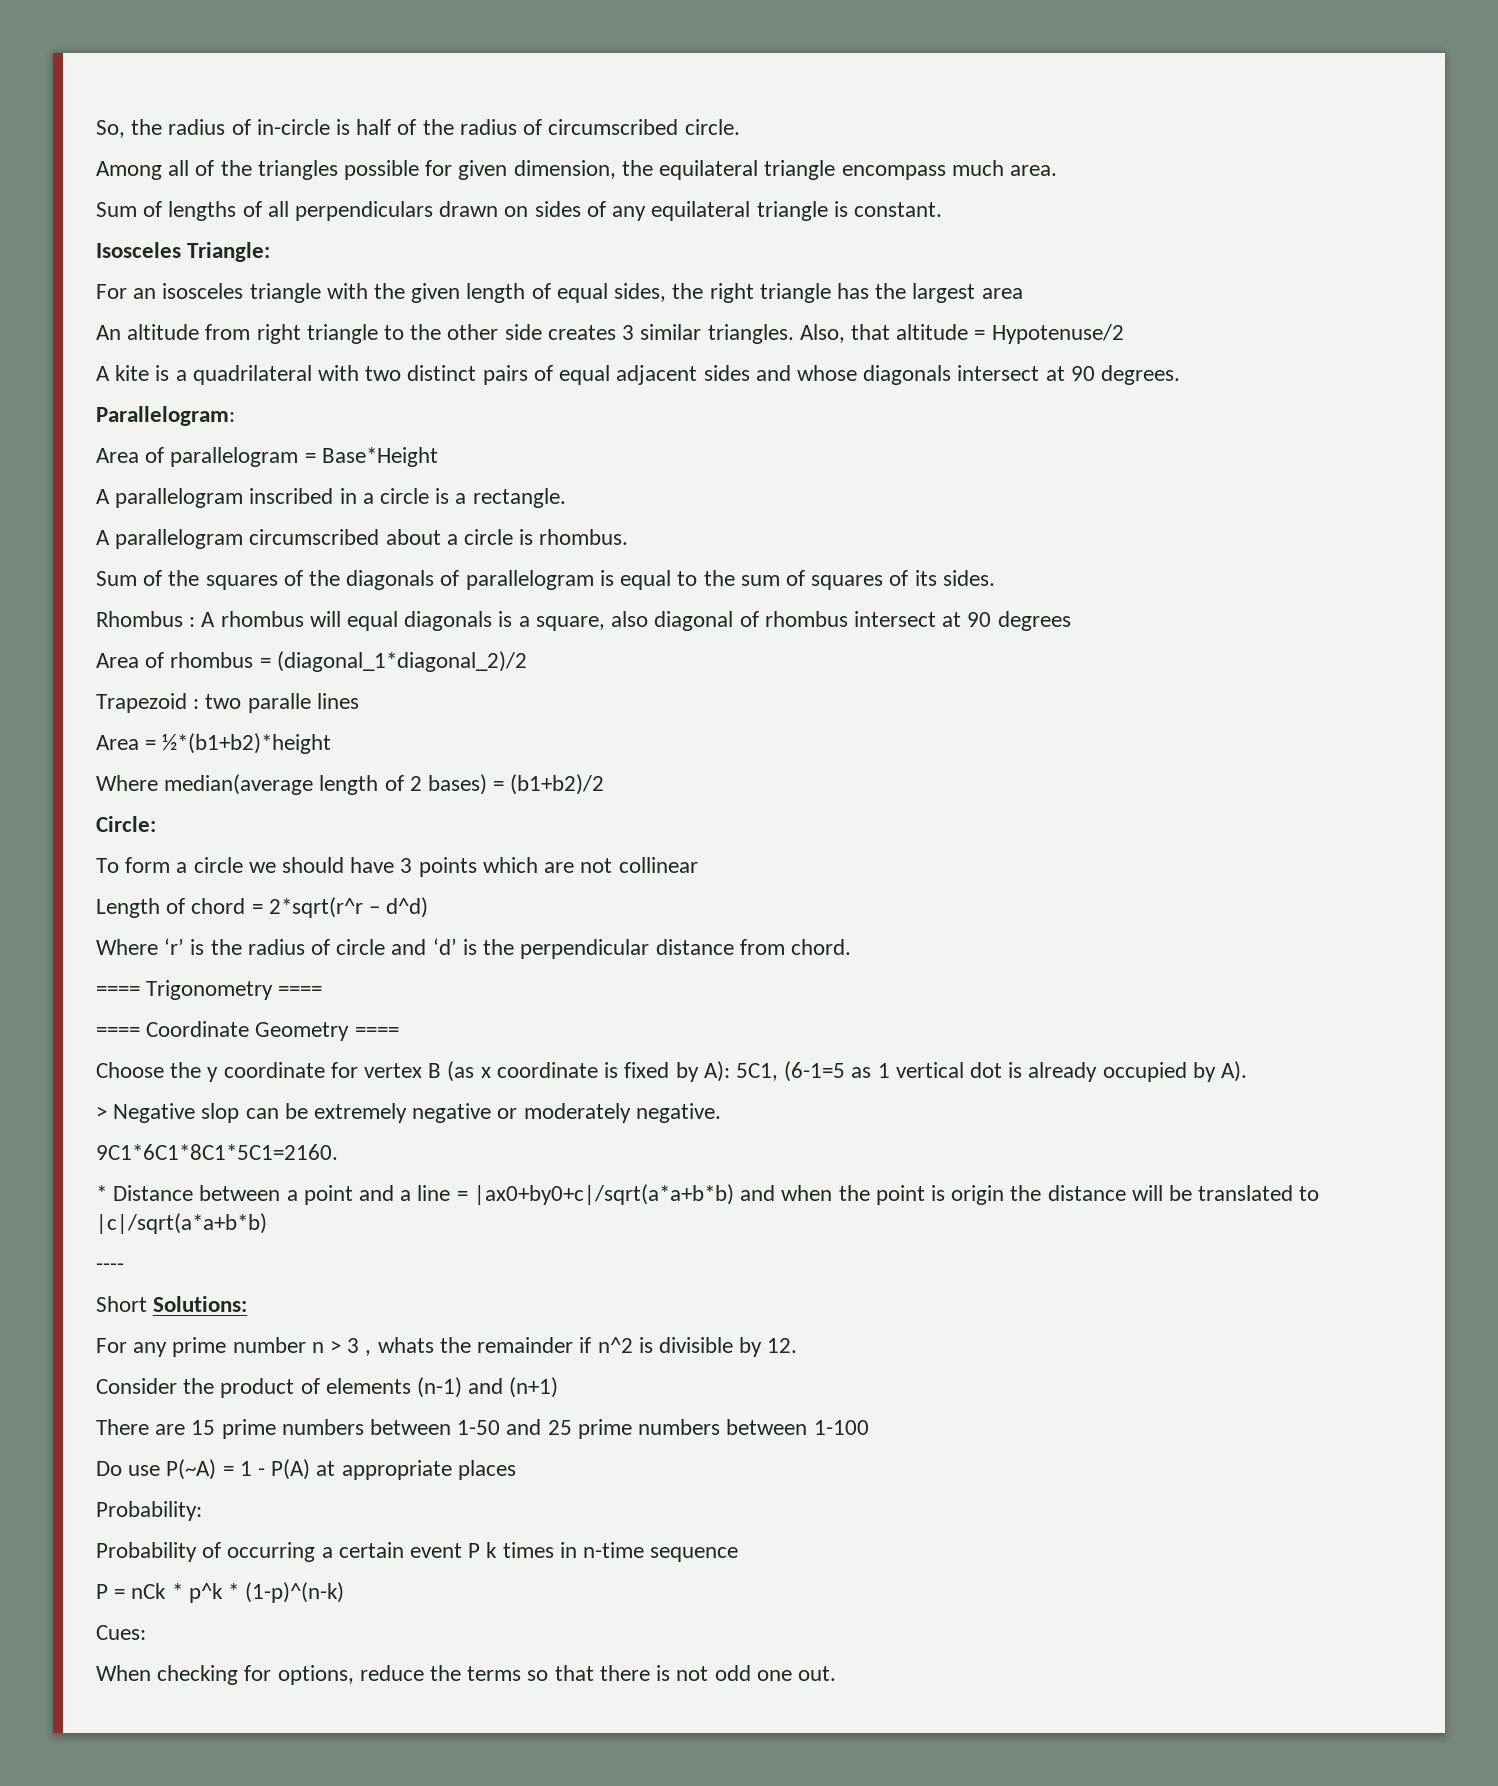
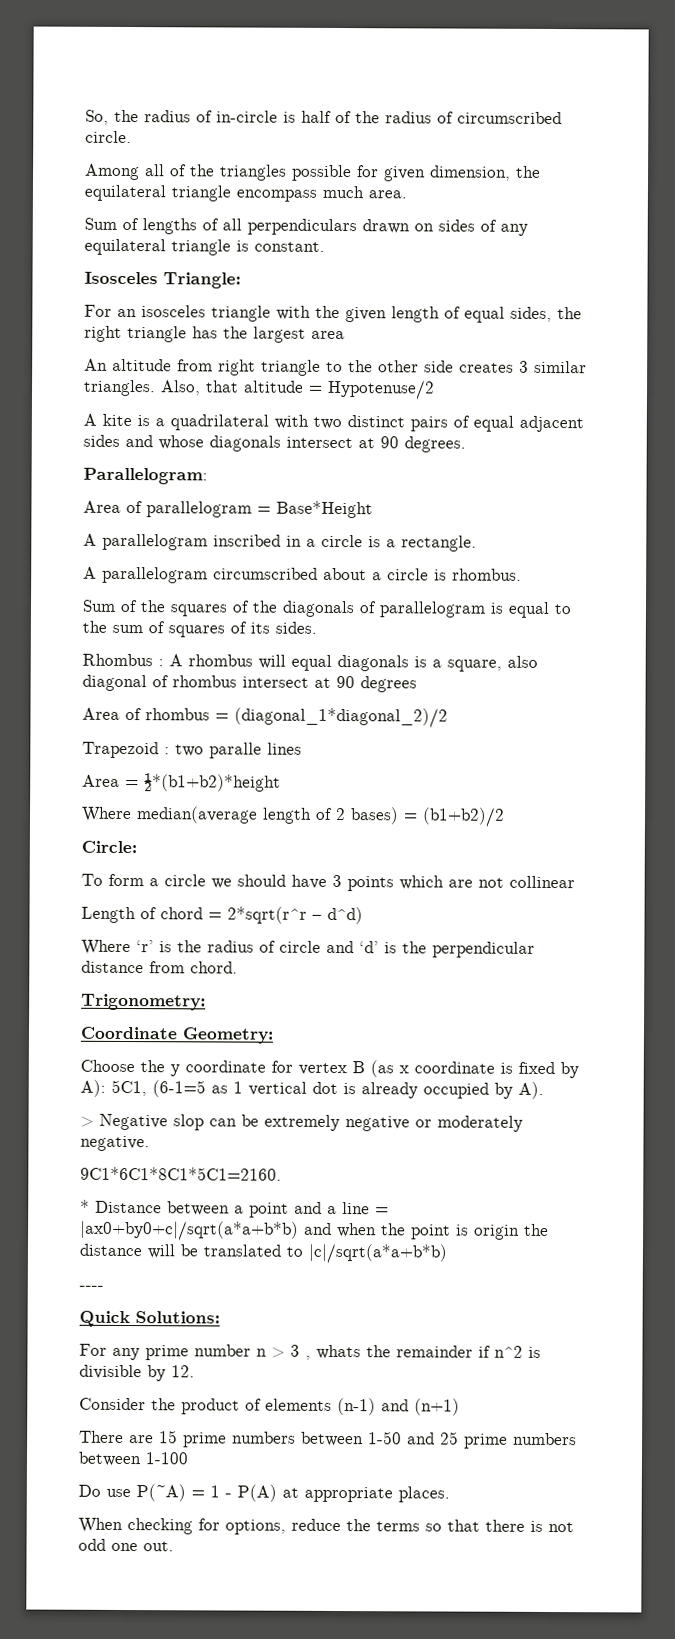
[96,980,323,1000] [96,1021,399,1041] ==== Trigonometry ==== // ==== Coordinate Geometry ==== -> [81,993,206,1011] [80,1026,274,1044] Trigonometry: // Coordinate Geometry:
[96,1296,147,1312] Short -> [79,1310,130,1328] Quick
[457,1460,516,1480] [96,1501,202,1521] [96,1542,739,1562] [96,1582,345,1603] [96,1625,146,1640] places // Probability: // Probability of occurring a certain event P k times in n-time sequence // P = nCk * p^k * (1-p)^(n-k) // Cues: -> [398,1486,450,1503] places.

